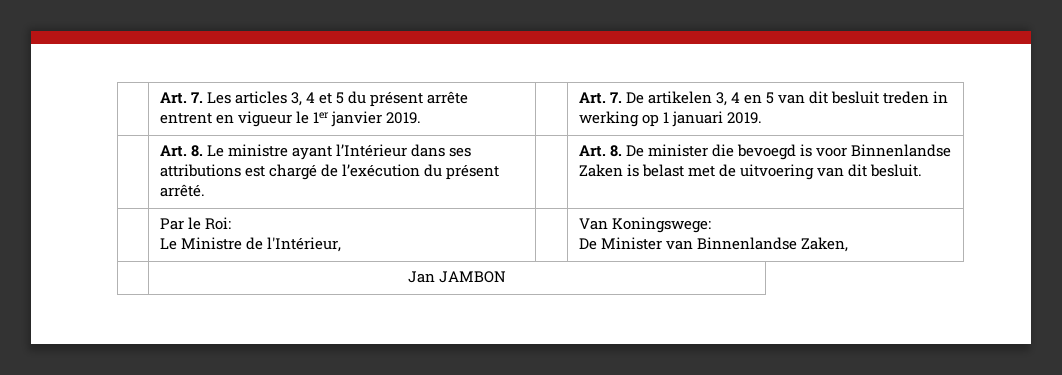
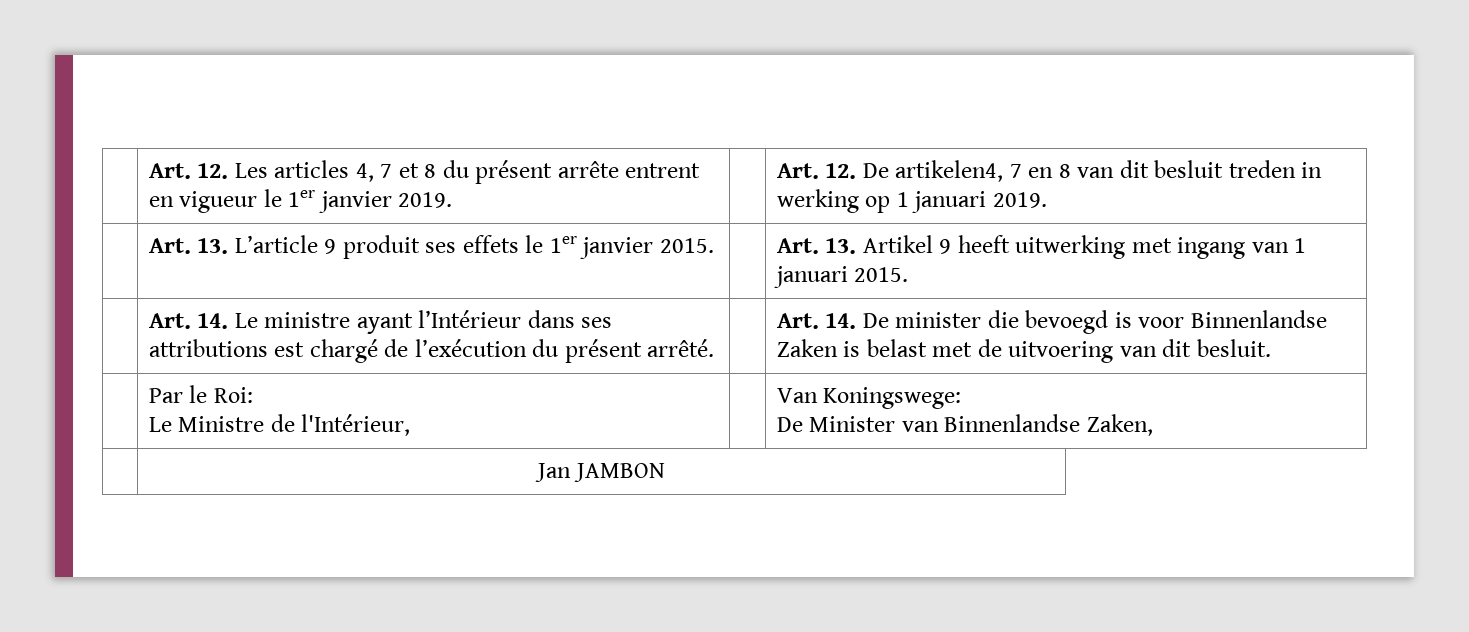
[159,92,203,104] | Art. 7. -> [148,163,229,179] | Art. 12.
[291,92,345,106] 3, 4 et 5 -> [355,163,437,182] 4, 7 et 8
[609,91,775,106] 7. De artikelen 3, 4 en 5 -> [825,160,1071,182] 12. De artikelen4, 7 en 8
[190,145,203,157] 8. -> [197,235,714,259] [776,235,1307,259] [773,266,909,288] [148,313,229,329] 13. L’article 9 produit ses effets le 1er janvier 2015. | | Art. 13. Artikel 9 heeft uitwerking met ingang van 1 januari 2015. // | Art. 14.
[609,145,622,157] 8. -> [825,313,857,329] 14.

